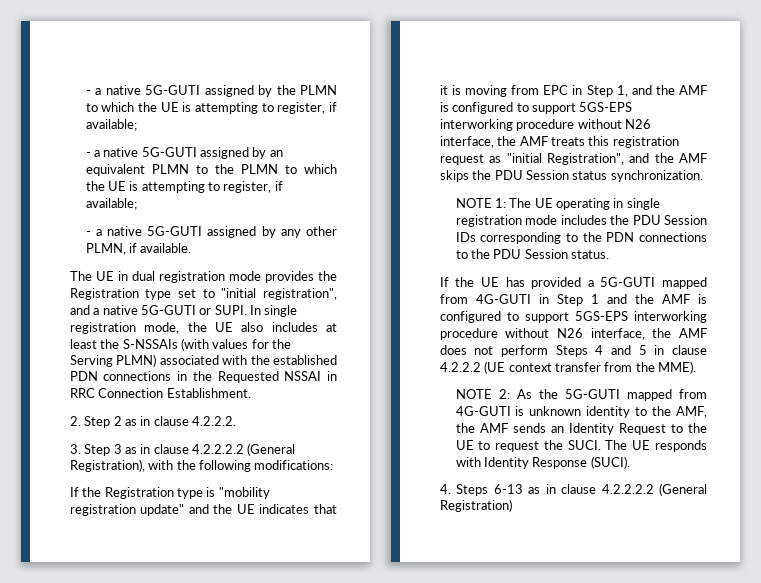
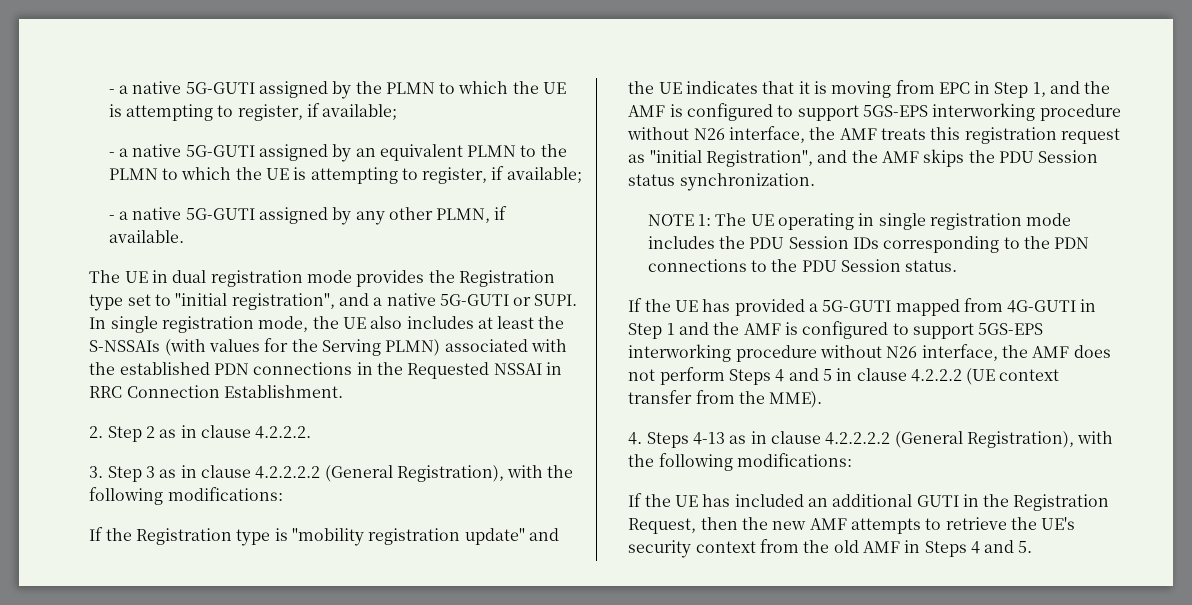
[455,389,707,401] [455,406,707,418] [455,423,707,435] [455,440,707,452] [455,456,630,469] // NOTE 2: As the 5G-GUTI mapped from 4G-GUTI is unknown identity to the AMF, the AMF sends an Identity Request to the UE to request the SUCI. The UE responds with Identity Response (SUCI). -> (823, 399) none
[493,483,707,496] [439,499,512,512] 6-13 as in clause 4.2.2.2.2 (General Registration) -> [692,431,1114,448] [628,453,852,471] [628,493,1110,511] [628,517,1076,534] [628,539,1033,558] 4-13 as in clause 4.2.2.2.2 (General Registration), with the following modifications: // If the UE has included an additional GUTI in the Registration Request, then the new AMF attempts to retrieve the UE's security context from the old AMF in Steps 4 and 5.

